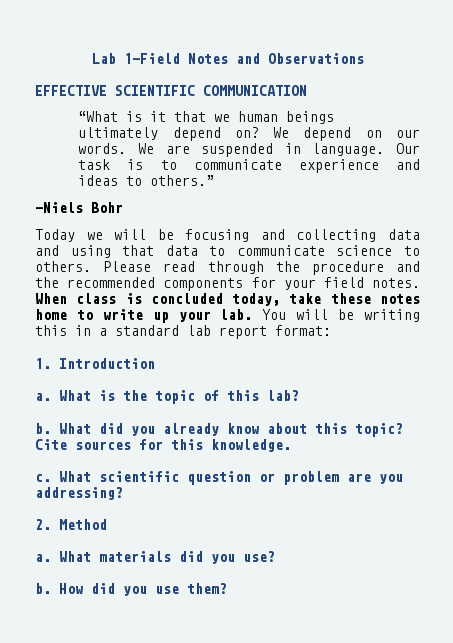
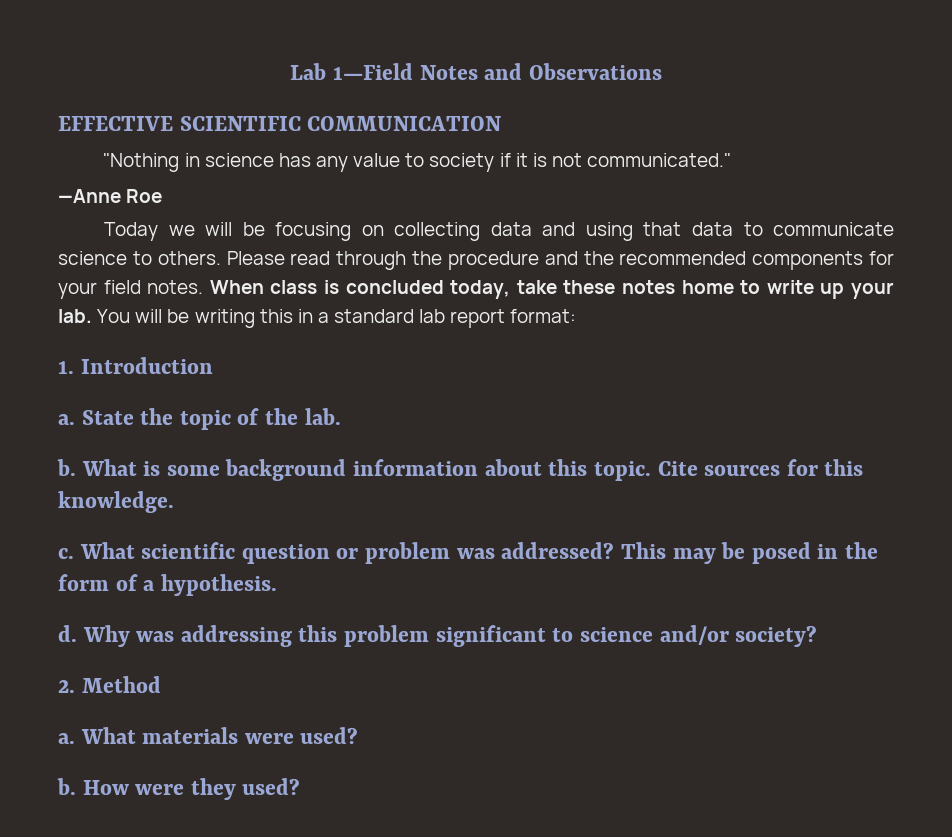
[78,111,335,124] [78,127,420,141] [78,143,420,157] [78,159,420,173] [78,175,215,186] [35,202,123,213] “What is it that we human beings ultimately depend on? We depend on our words. We are suspended in language. Our task is to communicate experience and ideas to others.” // —Niels Bohr -> [103,153,732,172] [58,189,163,203] "Nothing in science has any value to society if it is not communicated." // —Anne Roe
[260,229,285,240] and -> [361,225,384,236] on
[59,390,115,401] What is -> [81,410,134,425] State
[227,390,299,401] this lab? -> [265,408,341,425] the lab.
[99,423,259,436] did you already know -> [143,459,479,481] is some background information
[355,423,403,437] topic? -> [593,461,651,481] topic.
[347,473,403,484] [35,487,123,500] are you addressing? -> [456,542,878,564] [58,574,277,596] [58,625,818,647] was addressed? This may be posed in the form of a hypothesis. // d. Why was addressing this problem significant to science and/or society?
[179,551,275,564] did you use? -> [244,727,359,744] were used?
[91,583,227,596] did you use them? -> [135,778,301,800] were they used?

